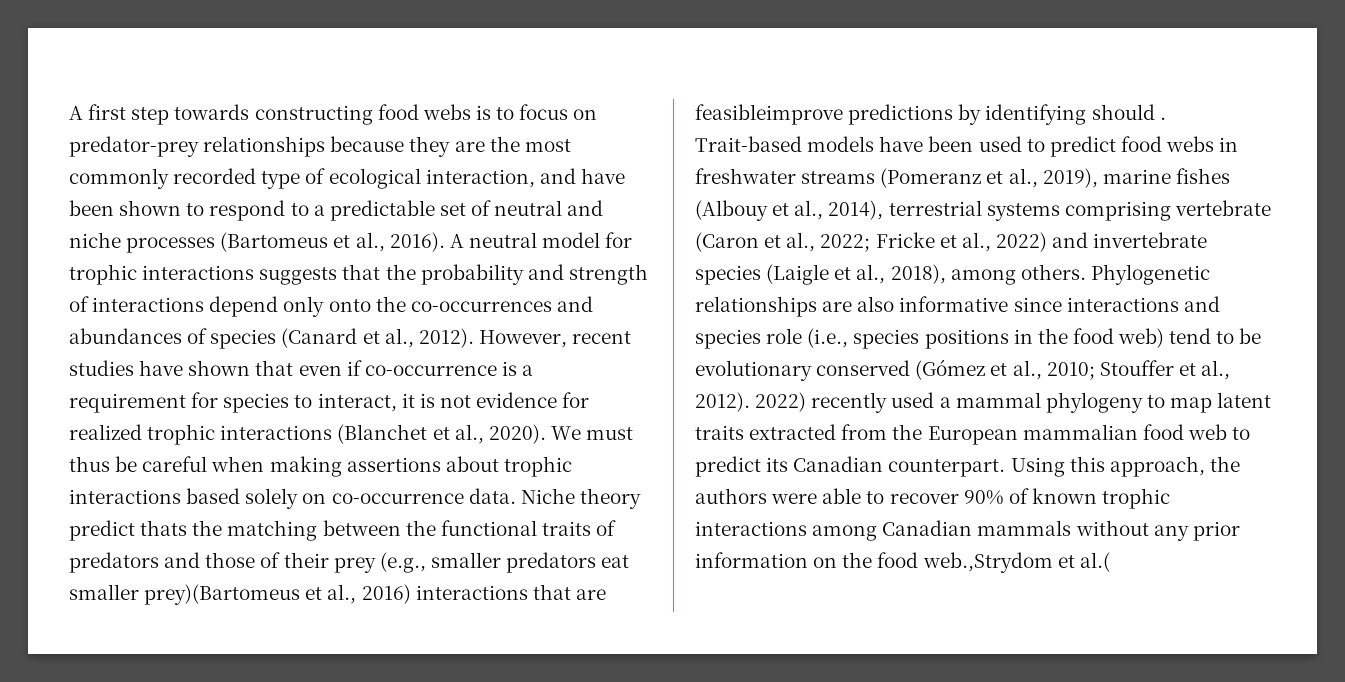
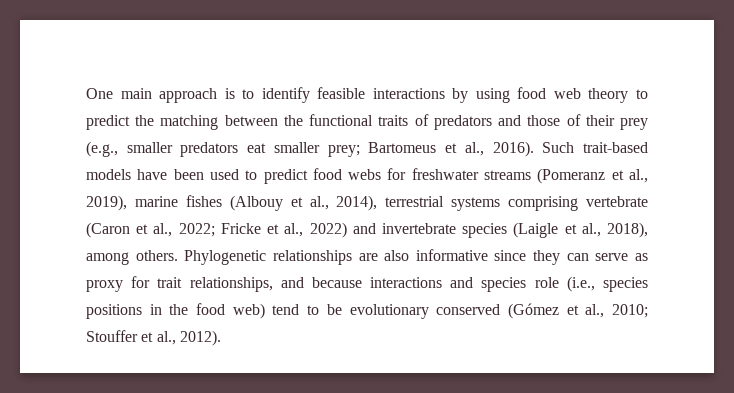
[69,104,598,125] [69,136,571,157] [69,168,625,189] [69,200,604,221] [69,232,633,253] [69,264,648,285] [69,296,593,317] [69,328,632,349] [69,360,534,376] [69,392,590,413] [69,424,634,445] [69,456,572,477] [69,488,641,509] [69,520,188,541] A first step towards constructing food webs is to focus on predator-prey relationships because they are the most commonly recorded type of ecological interaction, and have been shown to respond to a predictable set of neutral and niche processes (Bartomeus et al., 2016). A neutral model for trophic interactions suggests that the probability and strength of interactions depend only onto the co-occurrences and abundances of species (Canard et al., 2012). However, recent studies have shown that even if co-occurrence is a requirement for species to interact, it is not evidence for realized trophic interactions (Blanchet et al., 2020). We must thus be careful when making assertions about trophic interactions based solely on co-occurrence data. Niche theory predict thats -> [86,87,649,103] [86,115,130,130] One main approach is to identify feasible interactions by using food web theory to predict
[144,584,606,605] [695,104,1166,125] [695,136,802,152] prey)(Bartomeus et al., 2016) interactions that are feasibleimprove predictions by identifying should . Trait-based -> [327,141,649,157] prey; Bartomeus et al., 2016). Such trait-based
[1219,137,1239,152] in -> [387,168,407,180] for
(1062, 304) none -> [533,250,648,265] [86,276,362,292] they can serve as proxy for trait relationships, and because
[755,392,1272,413] [695,424,1251,445] [695,456,1240,477] [695,488,1171,509] [695,520,1240,541] [695,552,1110,573] 2022) recently used a mammal phylogeny to map latent traits extracted from the European mammalian food web to predict its Canadian counterpart. Using this approach, the authors were able to recover 90% of known trophic interactions among Canadian mammals without any prior information on the food web.,Strydom et al.( -> (221, 338) none

